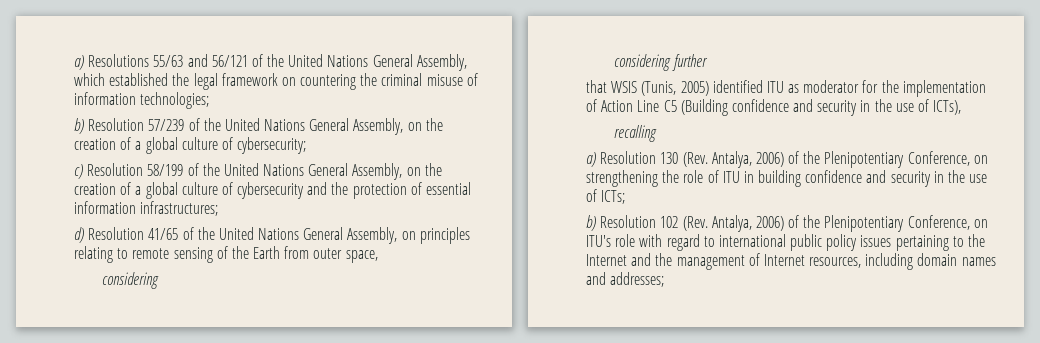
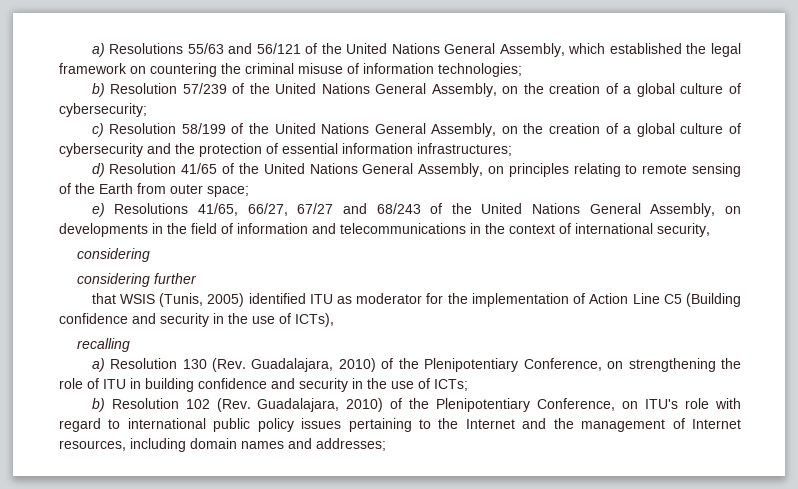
[345,250,378,263] space, -> [207,186,249,197] [91,203,741,217] [59,223,710,237] space; // e) Resolutions 41/65, 66/27, 67/27 and 68/243 of the United Nations General Assembly, on developments in the field of information and telecommunications in the context of international security,
[711,151,784,168] Antalya, 2006) -> [251,358,376,372] Guadalajara, 2010)
[711,215,784,232] Antalya, 2006) -> [257,398,384,412] Guadalajara, 2010)

